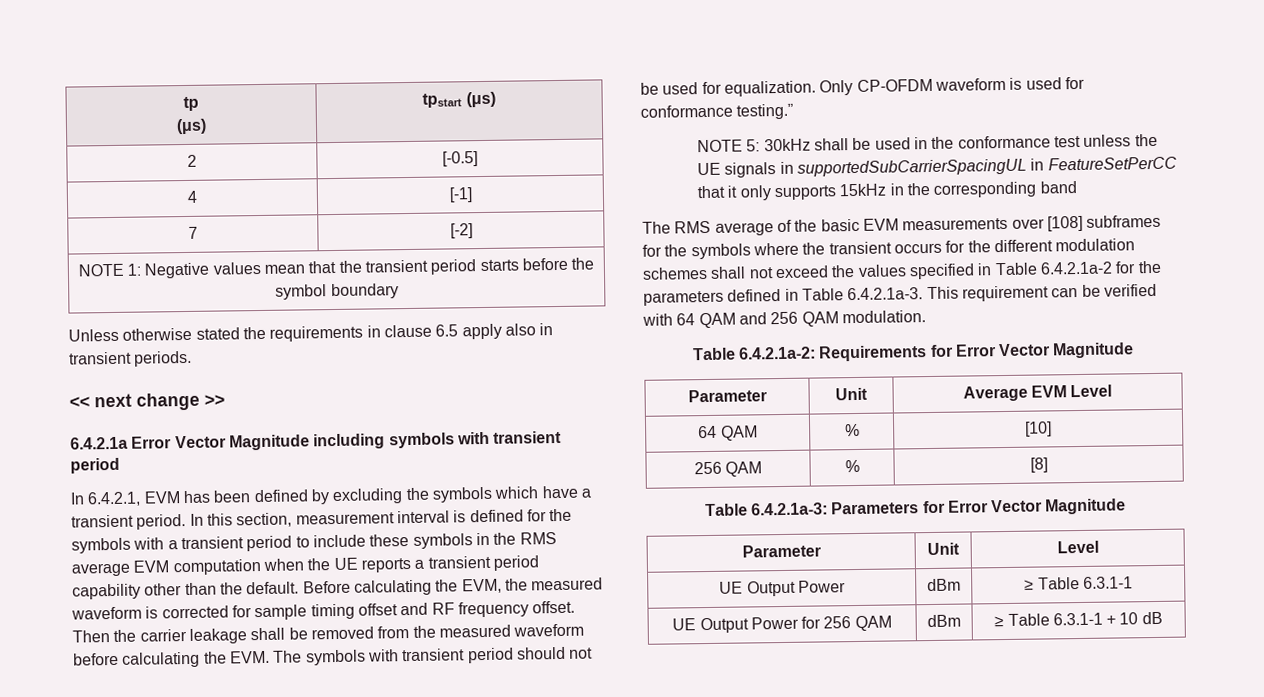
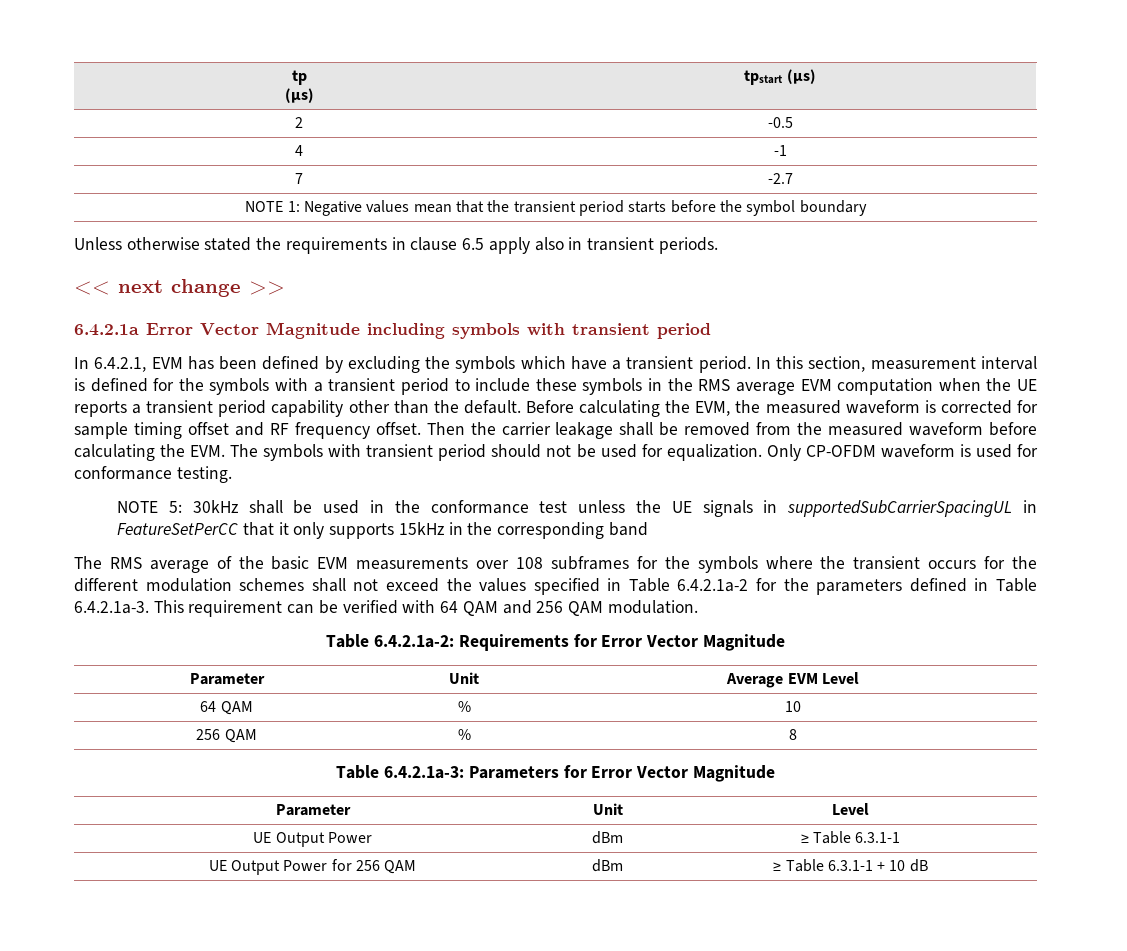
[441,151,478,167] [-0.5] -> [767,117,793,128] -0.5
[448,187,473,203] [-1] -> [773,145,787,156] -1
[449,223,473,239] [-2] -> [767,173,793,184] -2.7
[736,103,794,120] testing.” -> [176,466,232,483] testing.
[1046,215,1083,232] [108] -> [516,557,544,569] 108
[1025,421,1052,437] [10] -> [785,701,801,712] 10
[1029,457,1048,473] [8] -> [789,729,797,740] 8

